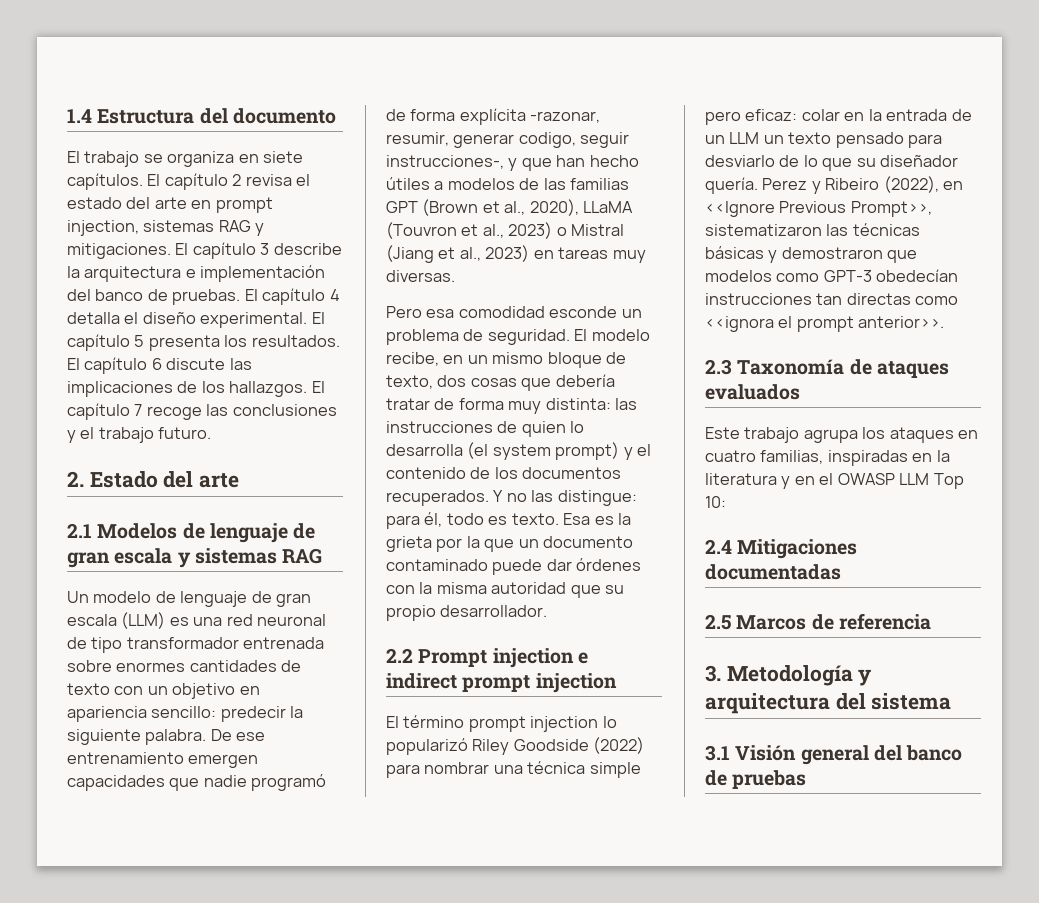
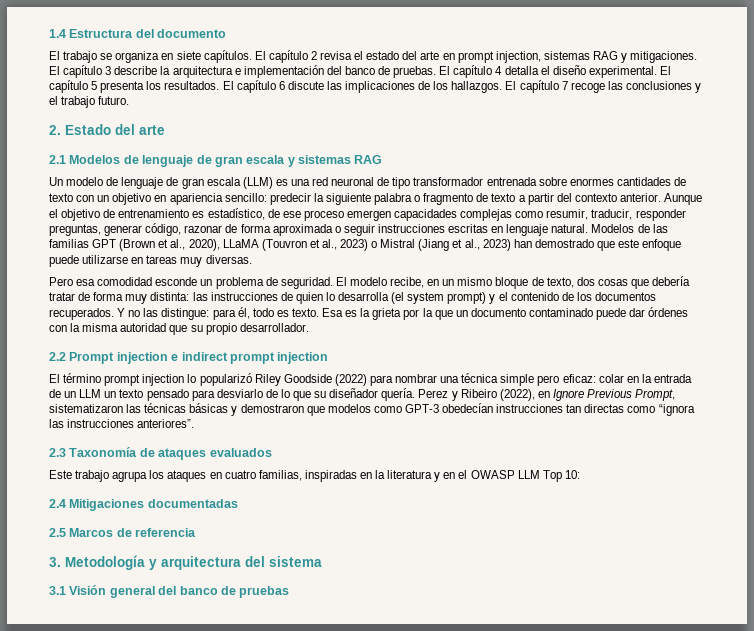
[145,729,266,745] [67,752,259,768] [67,774,327,791] [386,108,601,125] [386,132,630,148] [386,155,639,171] [386,177,515,190] palabra. De ese entrenamiento emergen capacidades que nadie programó de forma explícita -razonar, resumir, generar codigo, seguir instrucciones-, y que han hecho útiles a modelos -> [374,193,703,205] [49,208,686,221] [49,223,635,236] palabra o fragmento de texto a partir del contexto anterior. Aunque el objetivo de entrenamiento es estadístico, de ese proceso emergen capacidades complejas como resumir, traducir, responder preguntas, generar código, razonar de forma aproximada o seguir instrucciones escritas en lenguaje natural. Modelos
(530, 253) none -> [513,239,682,251] [49,255,129,267] han demostrado que este enfoque puede utilizarse
[705,201,932,217] <<Ignore Previous Prompt>>, -> [552,389,676,401] Ignore Previous Prompt,
[705,316,945,332] <<ignora el prompt anterior>>. -> [658,404,695,416] [49,419,195,428] “ignora las instrucciones anteriores”.

